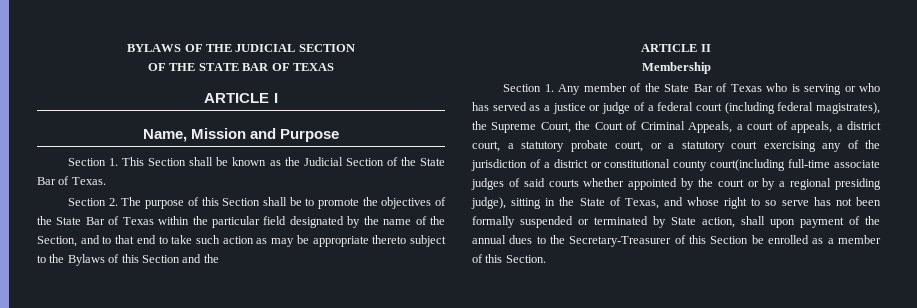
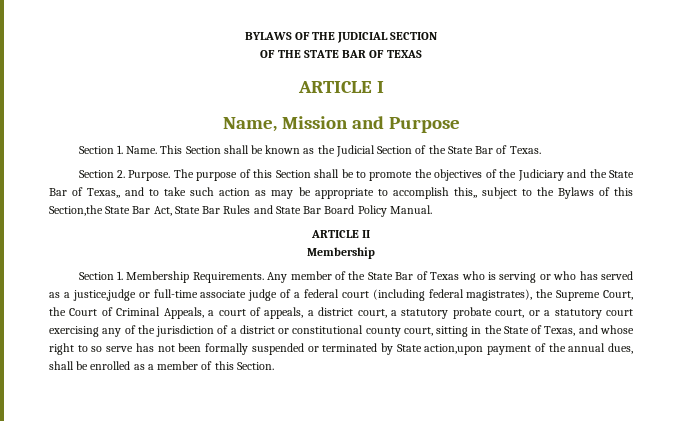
(119, 162) none -> [126,146,158,154] Name.
(118, 202) none -> [128,170,171,181] Purpose.
[56,216,446,228] [37,235,156,247] State Bar of Texas within the particular field designated by the name of the Section, and to that end -> [517,169,634,181] [49,187,145,198] Judiciary and the State Bar of Texas,, and
[372,235,407,244] thereto -> [377,187,477,199] to accomplish this,,
[141,254,219,263] Section and the -> [49,205,432,217] Section,the State Bar Act, State Bar Rules and State Bar Board Policy Manual.
(554, 88) none -> [126,271,264,283] Membership Requirements.
[552,103,601,114] justice or -> [72,289,247,301] justice,judge or full-time associate
[710,159,880,171] [471,178,881,190] [471,197,506,209] court(including full-time associate judges of said courts whether appointed by the court or by a regional presiding judge), -> [403,327,433,336] court,
[702,216,795,228] action, shall upon -> [424,344,484,355] action,upon
[509,235,749,247] dues to the Secretary-Treasurer of this Section -> [608,343,633,354] [49,361,74,370] dues, shall

